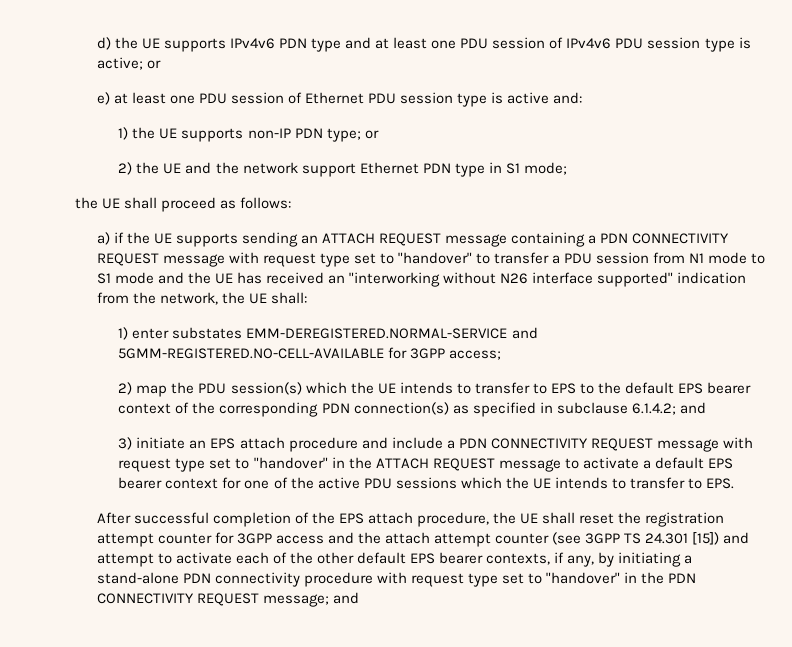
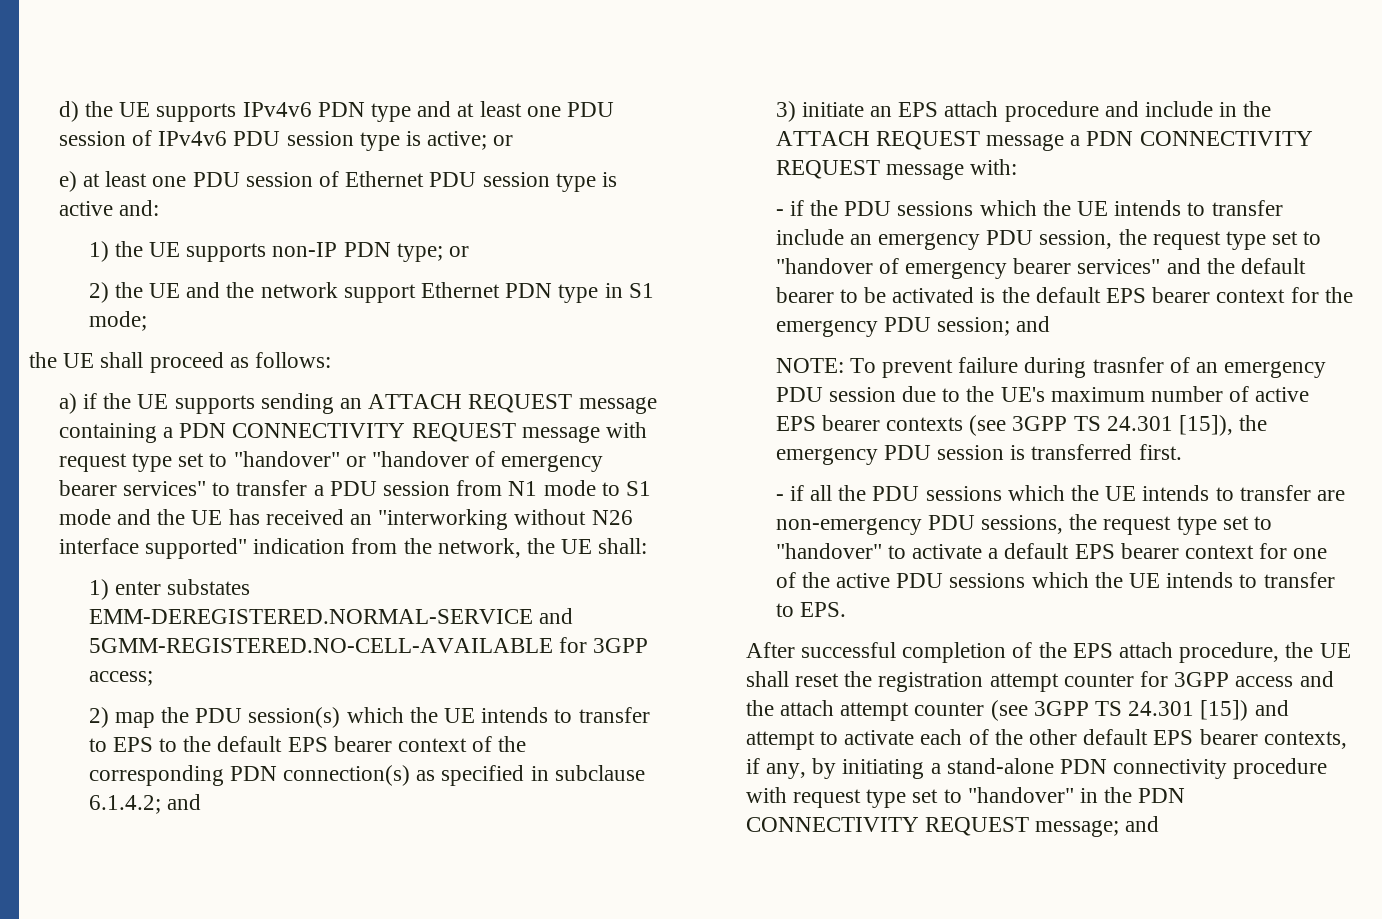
(473, 258) none -> [345,451,604,472] [58,480,206,496] or "handover of emergency bearer services"
[446,437,753,452] [118,457,561,472] a PDN CONNECTIVITY REQUEST message with request type set to "handover" in the ATTACH REQUEST message -> [1219,101,1272,117] [775,131,1313,151] [775,159,1017,180] [775,200,1283,216] [775,229,1322,250] [775,258,1306,279] [775,287,1353,303] [775,316,1051,337] [775,357,1327,378] [775,386,1310,402] [775,415,1268,436] [775,444,1182,465] [775,485,1346,501] [775,514,1272,535] [775,543,882,559] in the ATTACH REQUEST message a PDN CONNECTIVITY REQUEST message with: // - if the PDU sessions which the UE intends to transfer include an emergency PDU session, the request type set to "handover of emergency bearer services" and the default bearer to be activated is the default EPS bearer context for the emergency PDU session; and // NOTE: To prevent failure during trasnfer of an emergency PDU session due to the UE's maximum number of active EPS bearer contexts (see 3GPP TS 24.301 [15]), the emergency PDU session is transferred first. // - if all the PDU sessions which the UE intends to transfer are non-emergency PDU sessions, the request type set to "handover"

